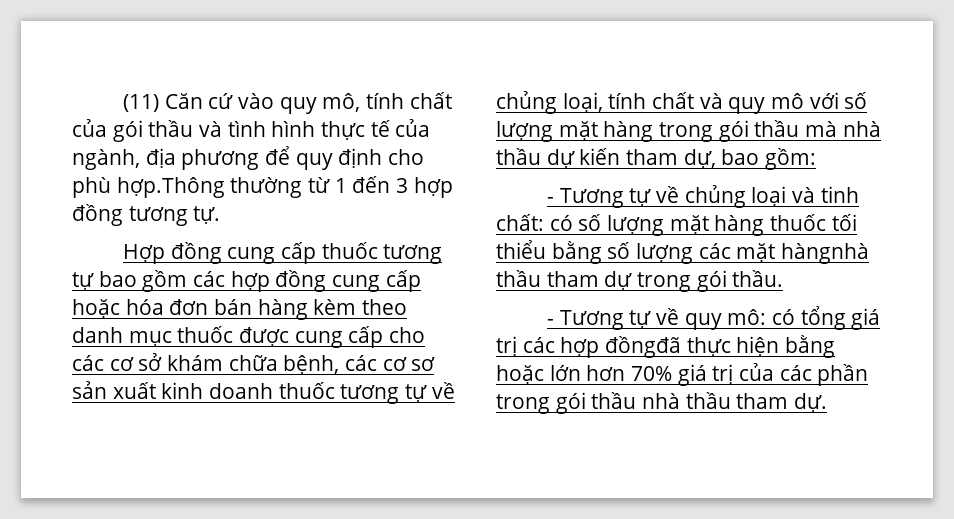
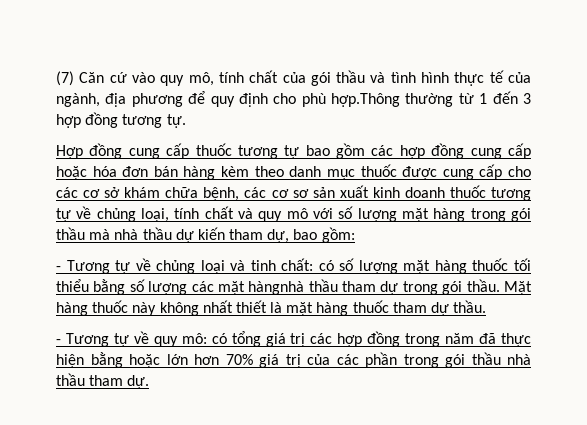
[122,94,159,112] (11) -> [56,71,74,86] (7)
(784, 278) none -> [503,281,532,295] [56,300,487,316] Mặt hàng thuốc này không nhất thiết là mặt hàng thuốc tham dự thầu.
[605,336,682,358] đồngđã -> [367,331,497,347] đồng trong năm đã

